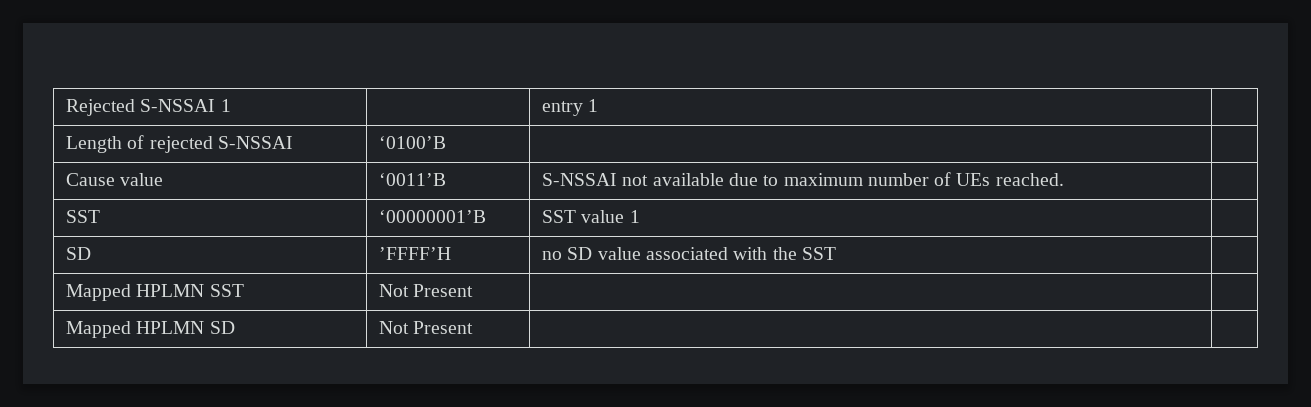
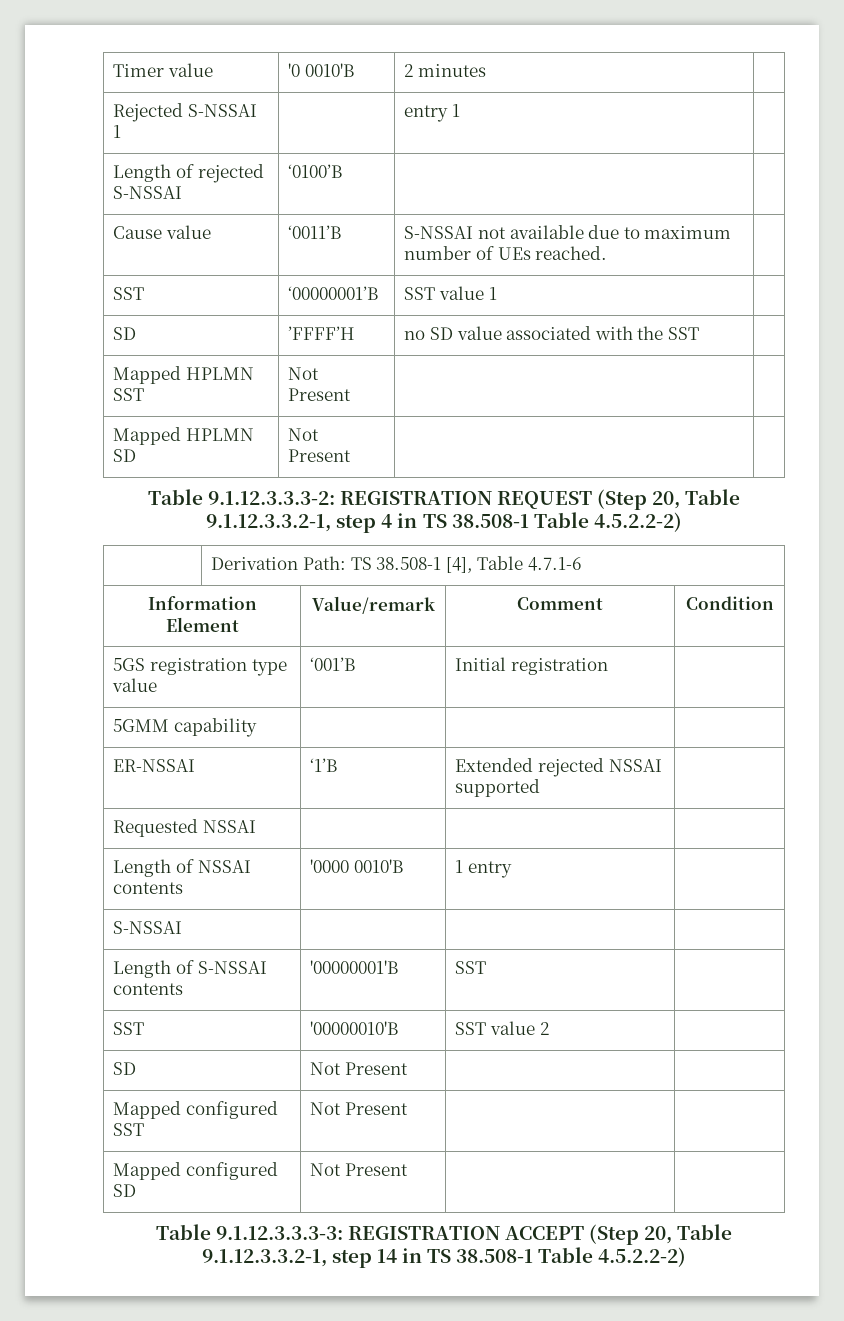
(66, 107) none -> [113,63,214,77] [288,63,355,77] [404,64,487,77] Timer value | '0 0010'B | 2 minutes | //
(474, 327) none -> [147,489,741,510] [206,512,682,533] [211,556,581,573] [147,596,257,610] [165,617,239,632] [311,596,435,614] [517,597,603,610] [685,596,774,610] [113,658,287,676] [112,678,158,692] [310,657,356,671] [455,657,609,675] [113,718,258,737] [113,759,196,772] [310,758,338,772] [455,758,662,777] [455,779,541,797] [113,819,257,837] [113,859,251,877] [113,882,184,894] [310,859,404,873] [455,860,513,878] [113,921,183,934] [113,960,267,978] [113,983,184,995] [310,960,399,974] [455,961,487,974] [113,1022,145,1035] [310,1021,399,1035] [455,1021,549,1035] [113,1062,137,1075] [310,1062,409,1075] [113,1101,279,1119] [113,1123,145,1136] [310,1102,409,1115] [113,1162,279,1180] [113,1184,137,1197] [310,1163,409,1176] [155,1224,733,1245] [201,1247,687,1268] // Table 9.1.12.3.3.3-2: REGISTRATION REQUEST (Step 20, Table 9.1.12.3.3.2-1, step 4 in TS 38.508-1 Table 4.5.2.2-2) // | Derivation Path: TS 38.508-1 [4], Table 4.7.1-6 // Information Element | Value/remark | Comment | Condition // 5GS registration type value | ‘001’B | Initial registration | // 5GMM capability | | | // ER-NSSAI | ‘1’B | Extended rejected NSSAI supported | // Requested NSSAI | | | // Length of NSSAI contents | '0000 0010'B | 1 entry | // S-NSSAI | | | // Length of S-NSSAI contents | '00000001'B | SST | // SST | '00000010'B | SST value 2 | // SD | Not Present | | // Mapped configured SST | Not Present | | // Mapped configured SD | Not Present | | // Table 9.1.12.3.3.3-3: REGISTRATION ACCEPT (Step 20, Table 9.1.12.3.3.2-1, step 14 in TS 38.508-1 Table 4.5.2.2-2)

